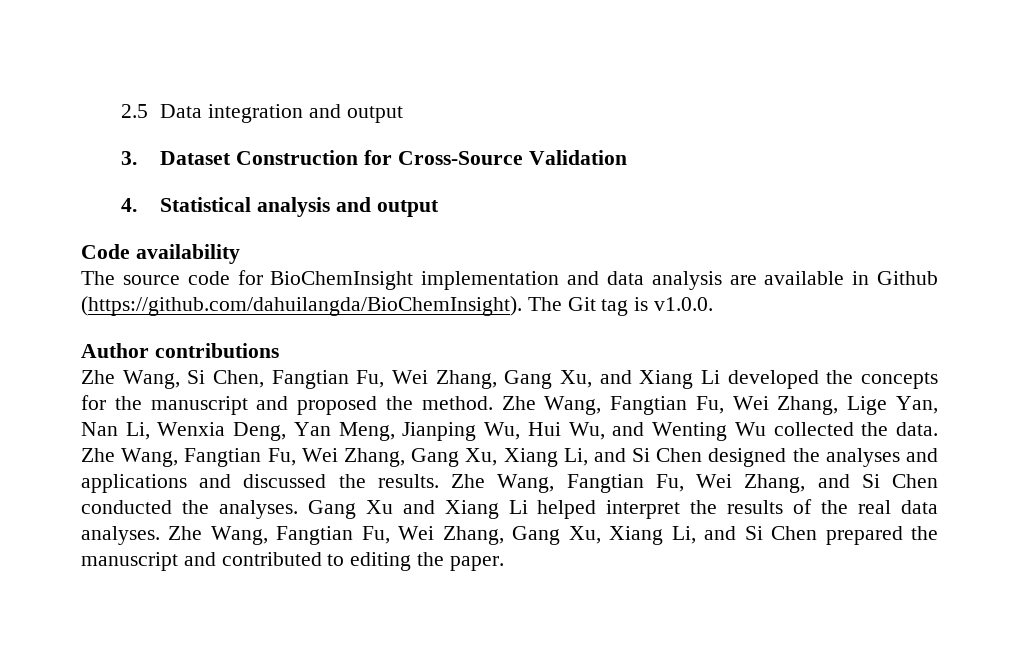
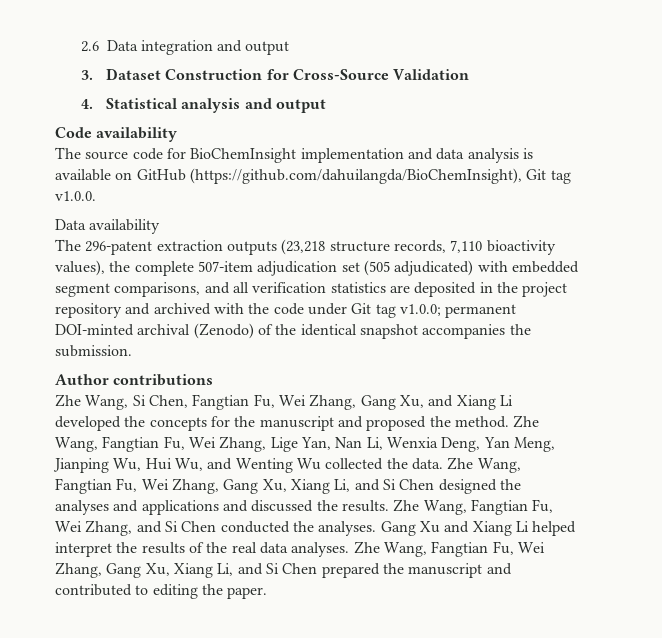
[120,104,148,118] 2.5 -> [80,41,99,52] 2.6
[729,271,939,285] [81,296,649,316] are available in Github (https://github.com/dahuilangda/BioChemInsight). The Git tag is -> [522,148,533,159] [55,168,571,184] is available on GitHub (https://github.com/dahuilangda/BioChemInsight), Git tag
(714, 304) none -> [55,219,161,234] [55,239,556,255] [55,260,579,276] [55,282,568,297] [55,303,517,318] [55,323,531,339] [55,345,132,357] // Data availability // The 296-patent extraction outputs (23,218 structure records, 7,110 bioactivity values), the complete 507-item adjudication set (505 adjudicated) with embedded segment comparisons, and all verification statistics are deposited in the project repository and archived with the code under Git tag v1.0.0; permanent DOI-minted archival (Zenodo) of the identical snapshot accompanies the submission.

